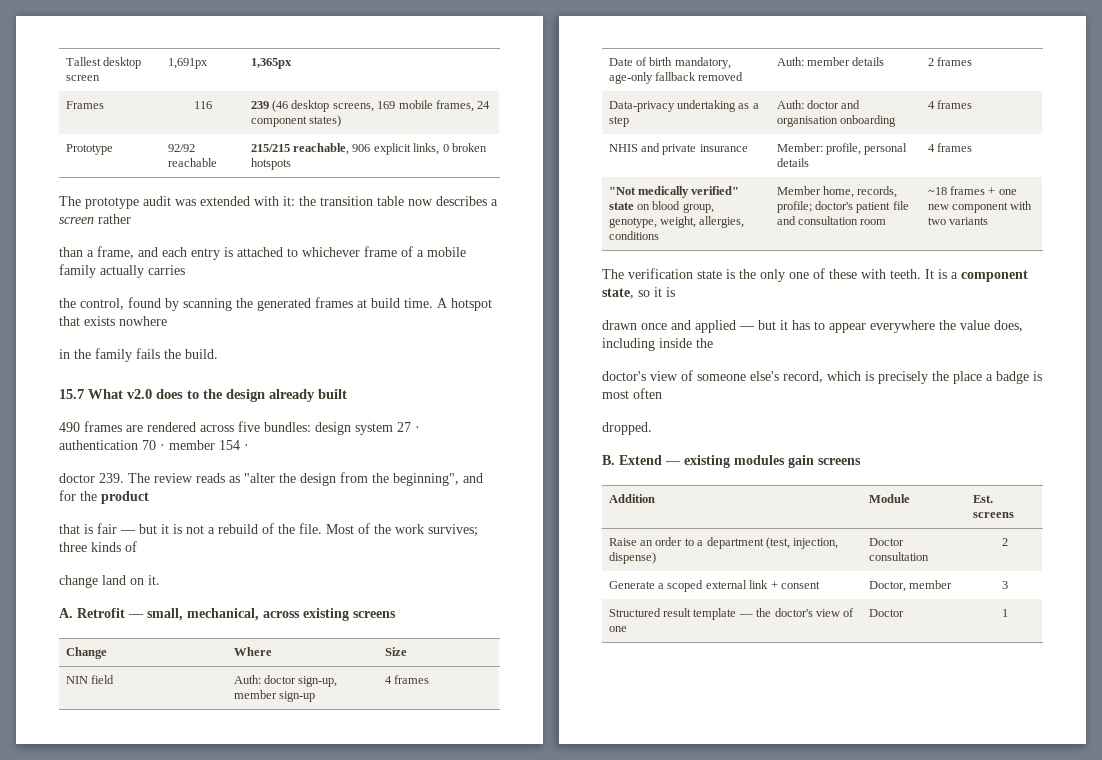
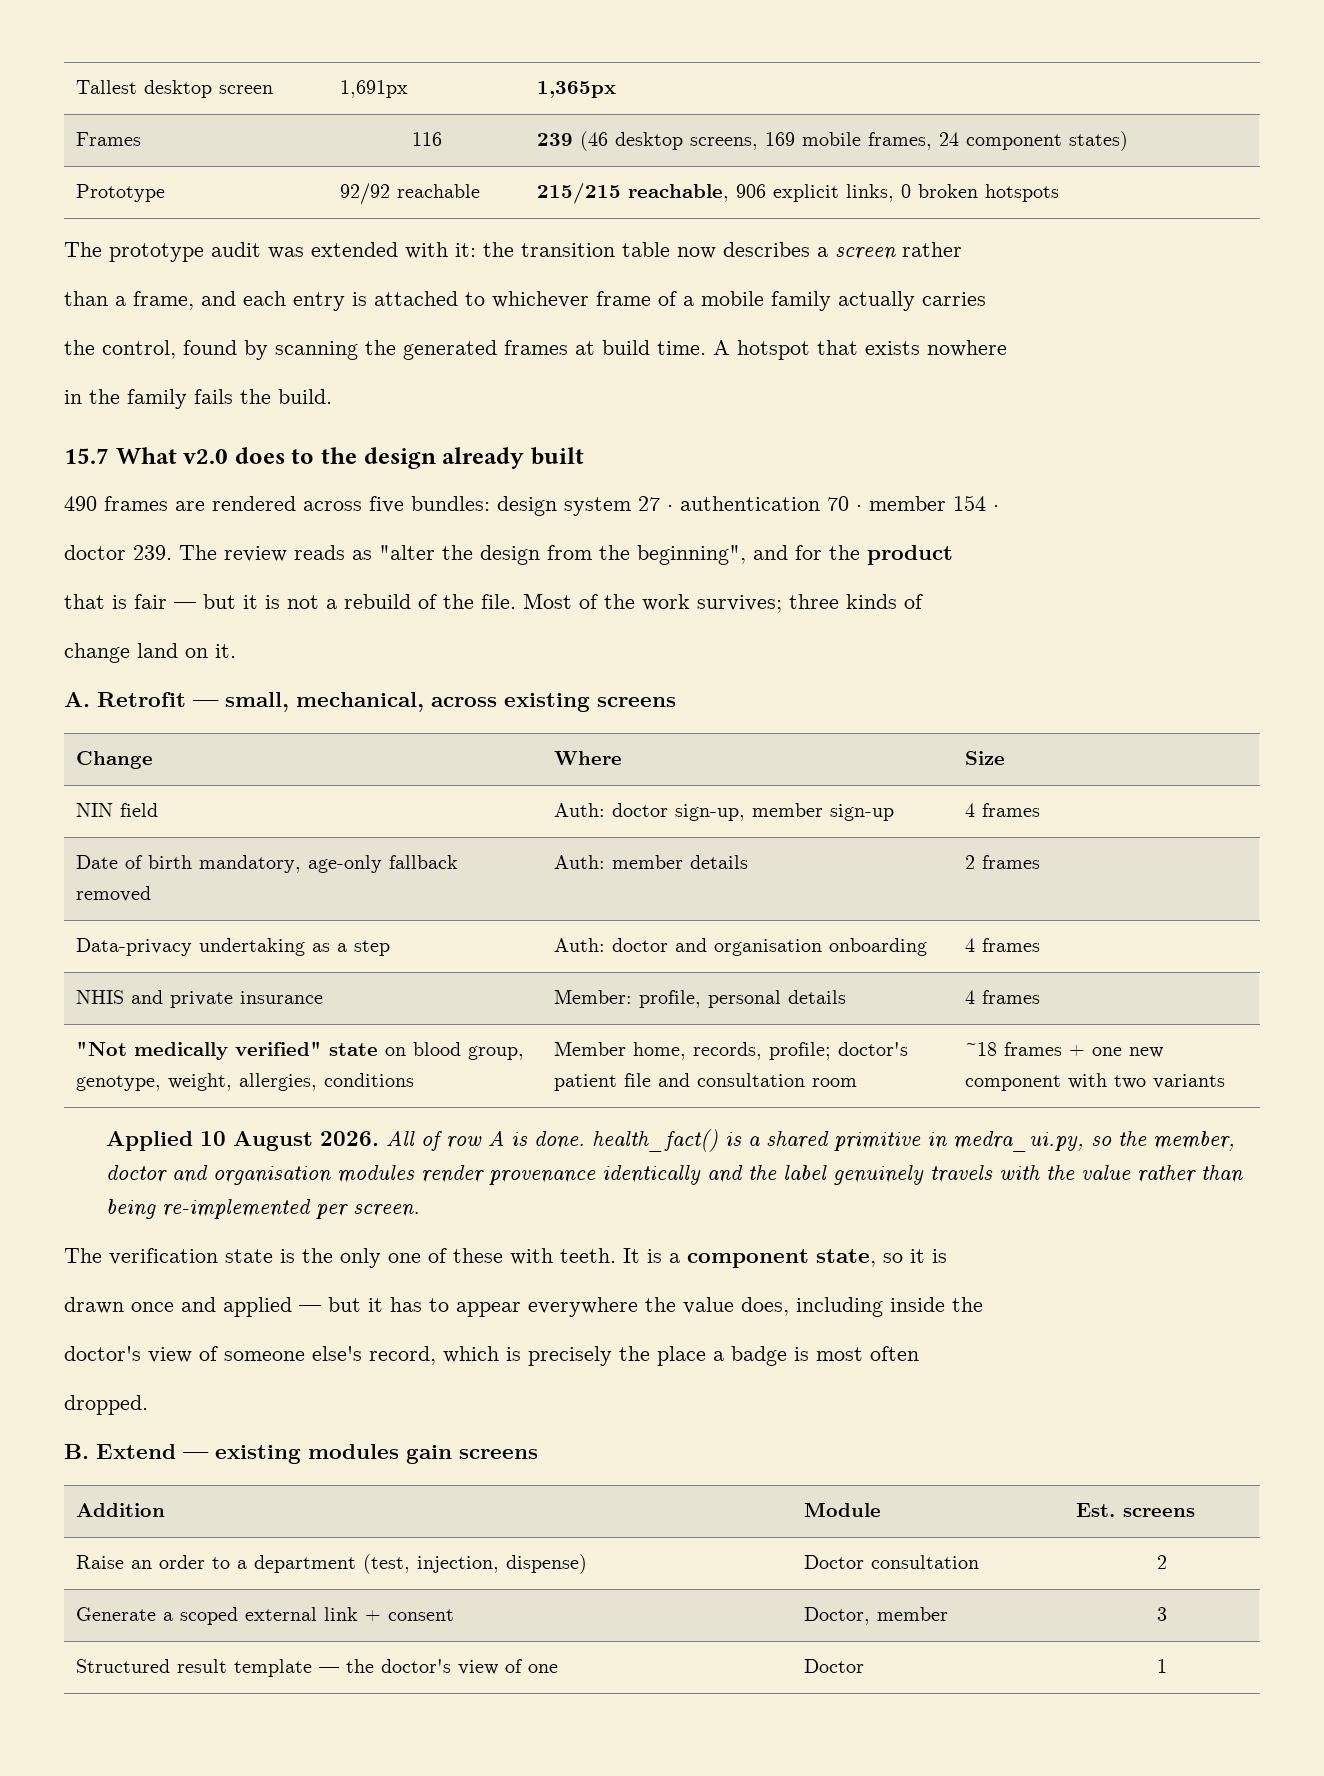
(989, 221) none -> [106,1129,1236,1152] [106,1165,1244,1185] [106,1199,421,1219] // Applied 10 August 2026. All of row A is done. health_fact() is a shared primitive in medra_ui.py, so the member, doctor and organisation modules render provenance identically and the label genuinely travels with the value rather than being re-implemented per screen.

